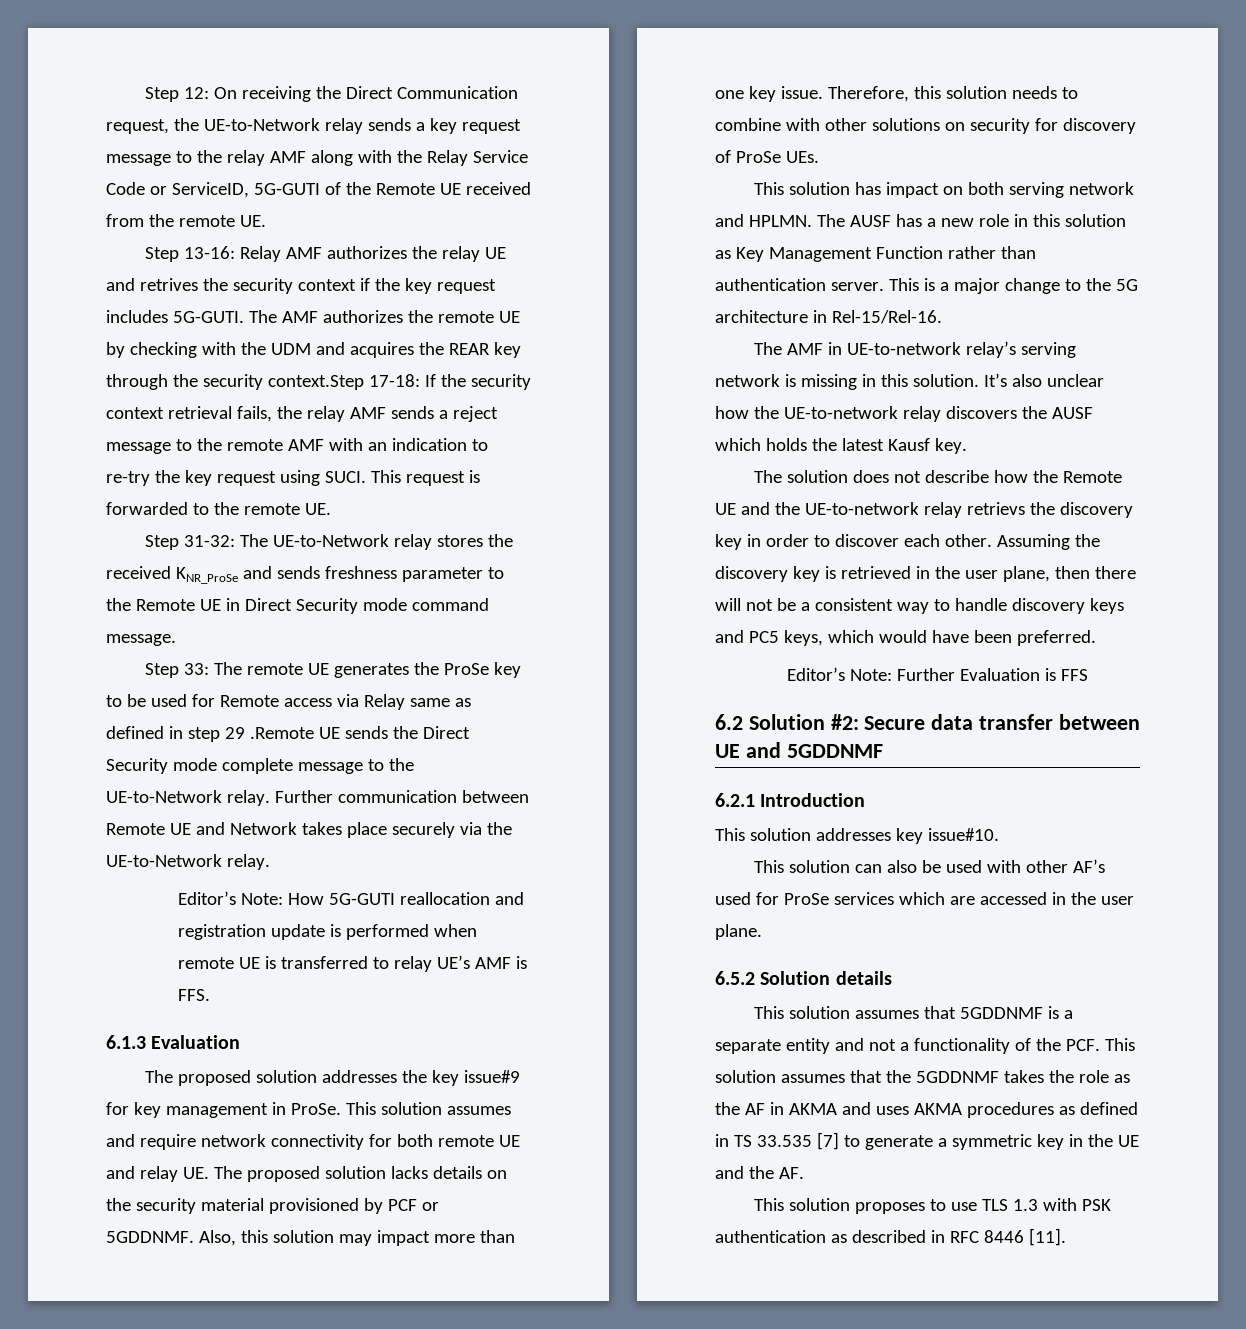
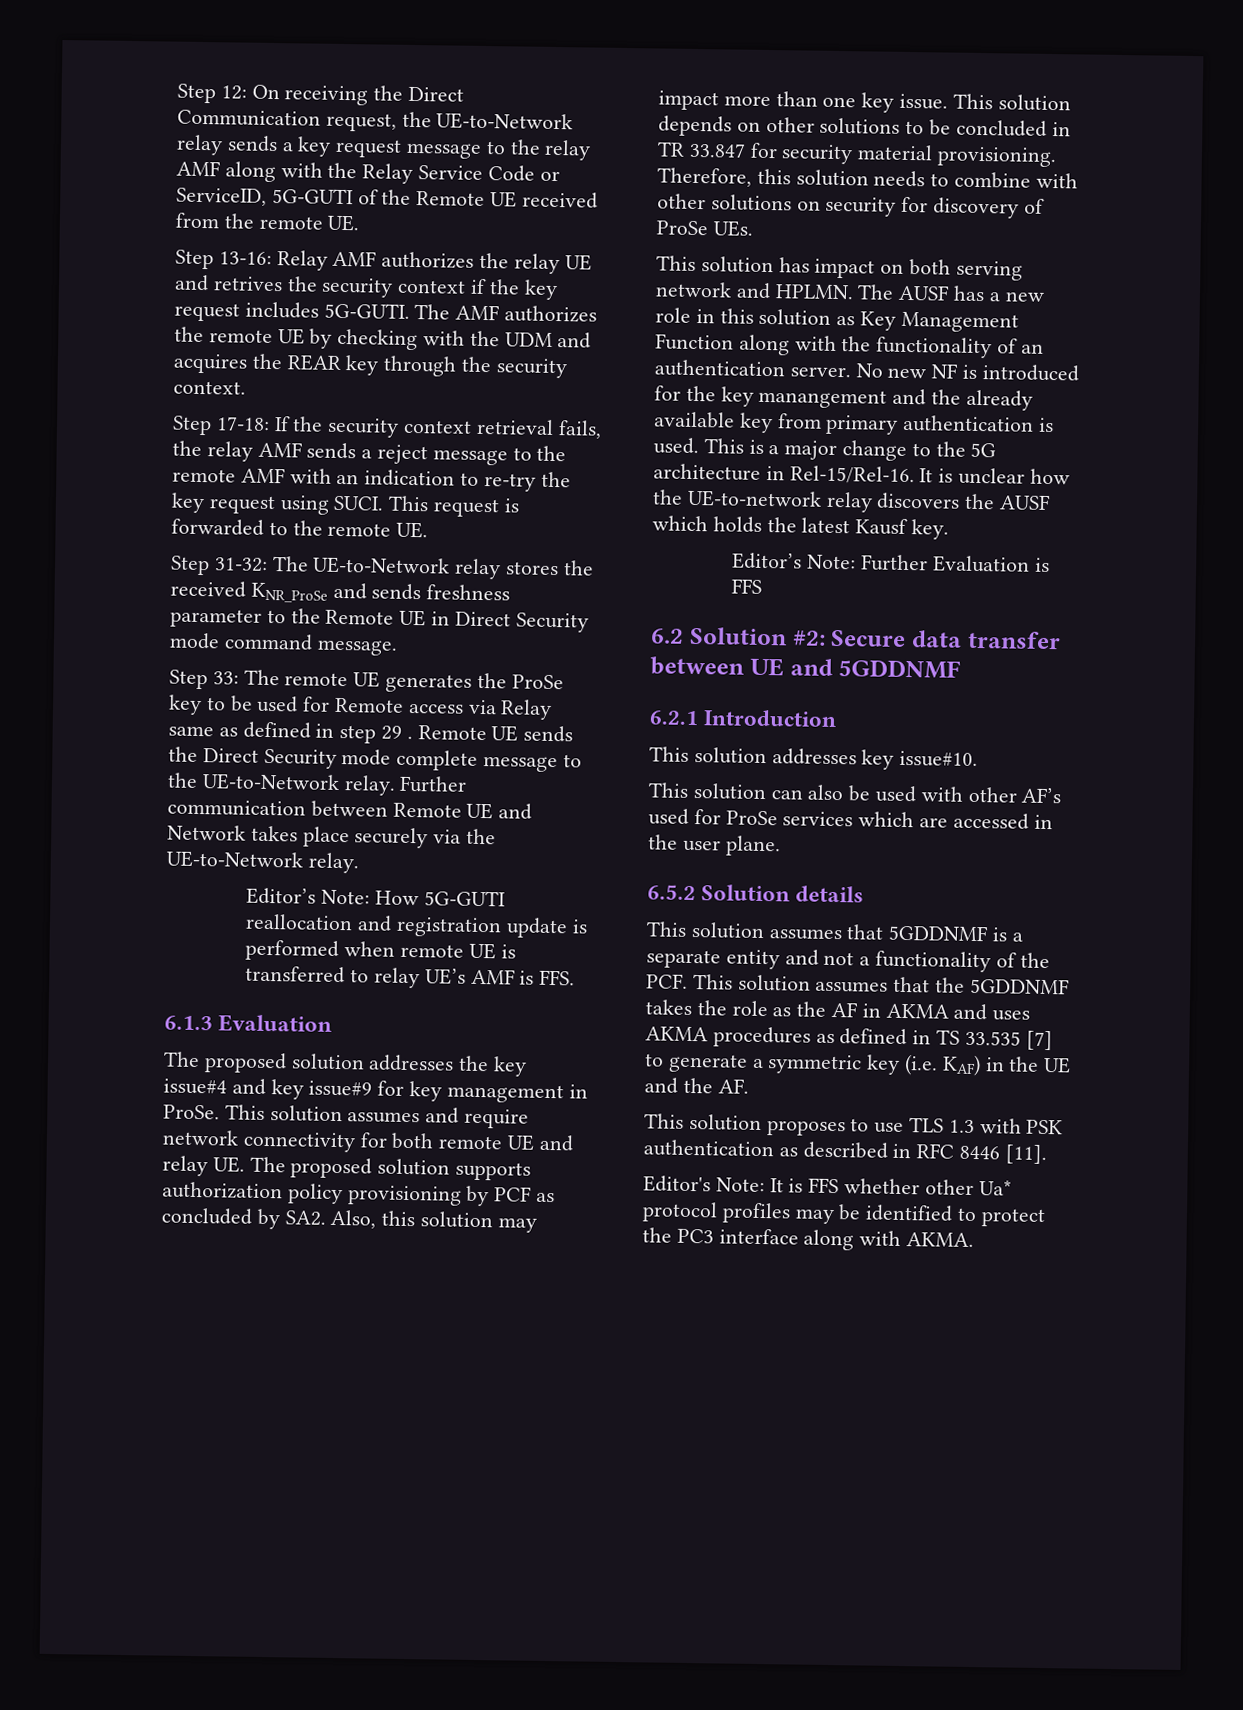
[267,375,364,390] context.Step -> [173,380,246,395] [172,415,212,436] context. // Step
[249,727,314,739] .Remote -> [406,725,487,741] . Remote
(459, 1078) none -> [163,1078,304,1100] issue#4 and key
[390,1166,507,1179] [106,1198,439,1214] [106,1231,194,1243] lacks details on the security material provisioned by PCF or 5GDDNMF. -> [455,1161,532,1181] [162,1181,556,1207] [161,1207,326,1230] supports authorization policy provisioning by PCF as concluded by SA2.
(823, 92) none -> [952,93,1071,112] [658,115,1071,137] [657,141,1058,168] This solution depends on other solutions to be concluded in TR 33.847 for security material provisioning.
[947,246,1036,259] [715,278,884,291] rather than authentication server. -> [738,334,1044,359] [654,359,1079,382] [654,385,1033,411] [654,411,1055,435] [653,437,699,455] along with the functionality of an authentication server. No new NF is introduced for the key manangement and the already available key from primary authentication is used.
[753,341,1076,358] [715,373,1042,390] // The AMF in UE-to-network relay’s serving network is missing in this solution. It’s also -> [919,468,954,483] It is
[753,470,1122,483] [715,502,1133,518] [715,534,1100,550] [715,566,1136,582] [715,598,1124,614] [715,630,1096,646] // The solution does not describe how the Remote UE and the UE-to-network relay retrievs the discovery key in order to discover each other. Assuming the discovery key is retrieved in the user plane, then there will not be a consistent way to handle discovery keys and PC5 keys, which would have been preferred. -> (950, 529) none
(1064, 1142) none -> [904,1054,981,1077] (i.e. KAF)
(1066, 1237) none -> [643,1175,1012,1196] [642,1201,1046,1228] [642,1227,975,1251] // Editor's Note: It is FFS whether other Ua* protocol profiles may be identified to protect the PC3 interface along with AKMA.

